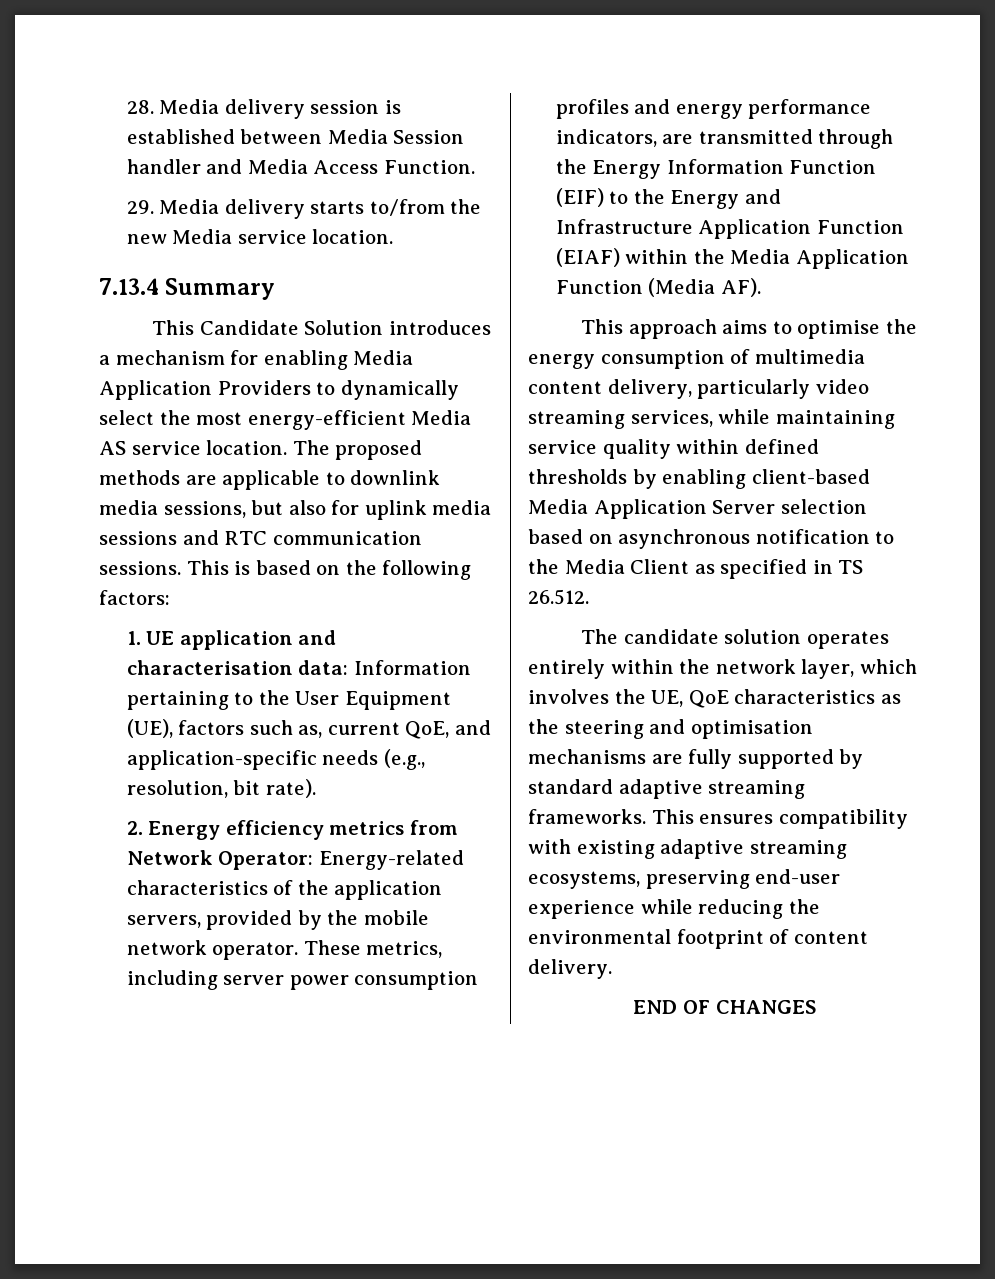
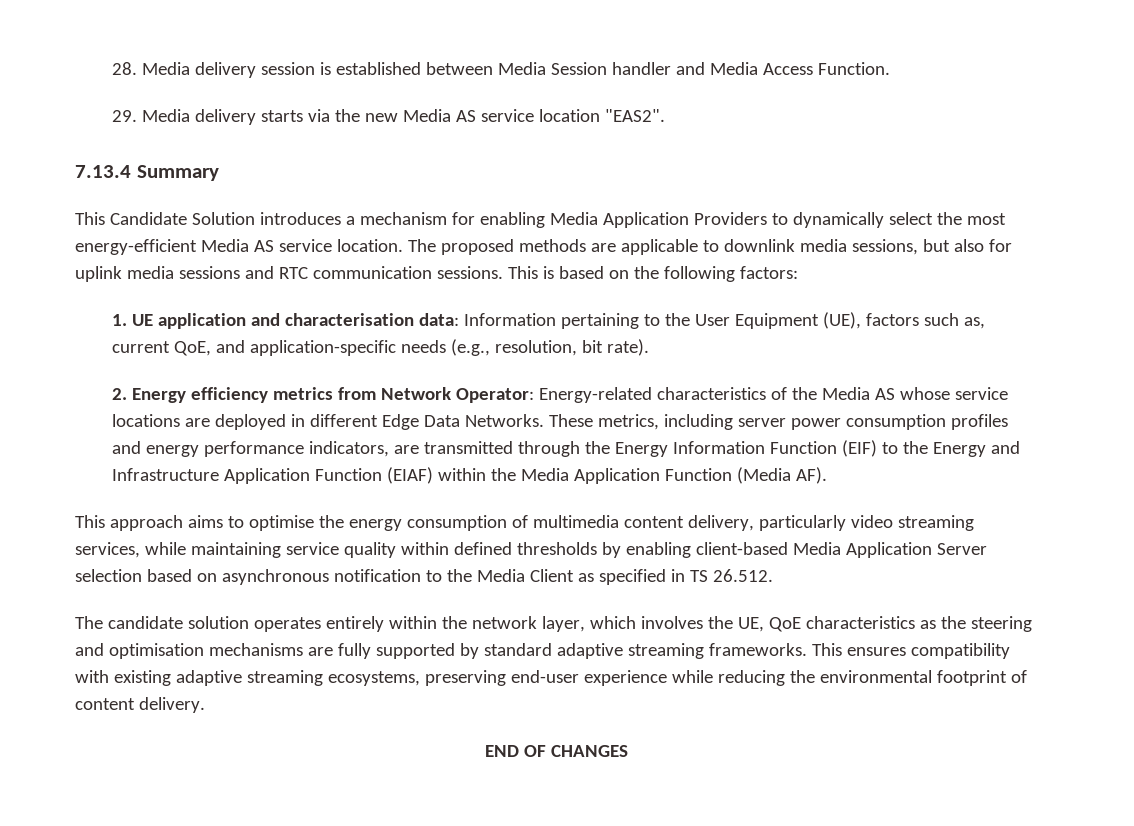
[369,199,445,216] to/from -> [307,109,330,122] via
[237,229,394,244] service location. -> [455,109,665,122] AS service location "EAS2".
[334,880,443,900] [126,910,429,930] [126,940,299,960] application servers, provided by the mobile network operator. -> [821,387,1008,400] [111,414,544,430] Media AS whose service locations are deployed in different Edge Data Networks.

